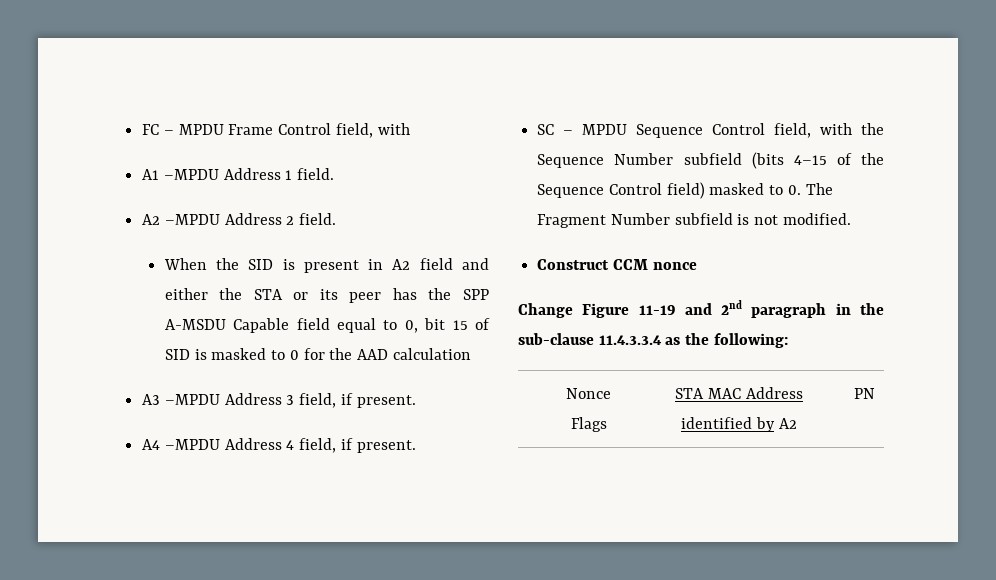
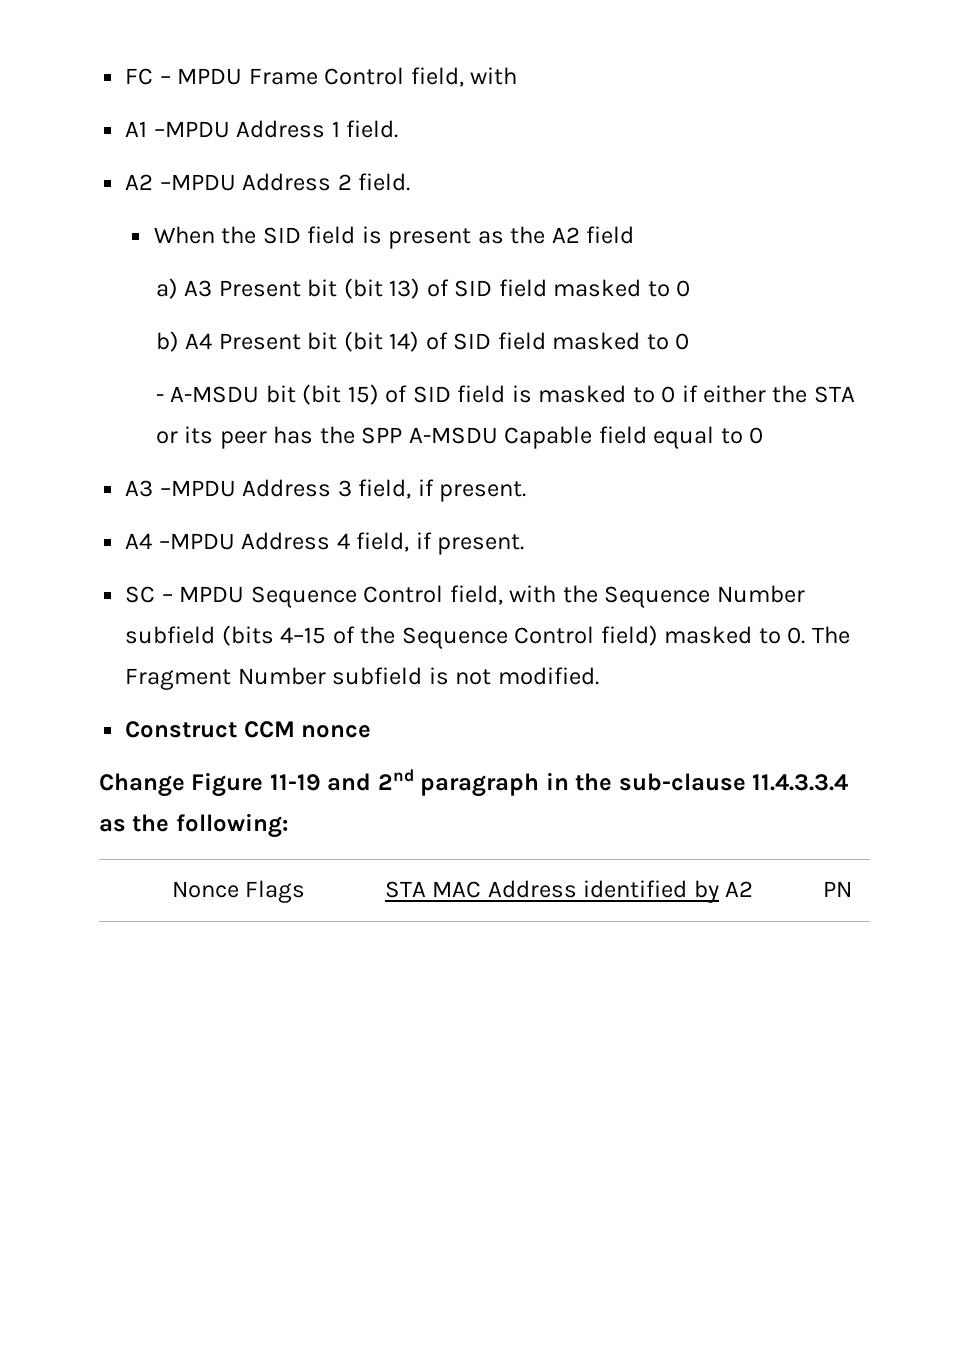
(274, 264) none -> [307,226,356,244] field
[368,259,384,270] in -> [477,226,546,244] as the
[462,258,490,270] and -> [155,278,691,299] [155,331,690,352] [155,384,698,405] // a) A3 Present bit (bit 13) of SID field masked to 0 // b) A4 Present bit (bit 14) of SID field masked to 0 // - A-MSDU bit (bit 15) of SID field is masked to 0 if
[404,318,491,333] [164,348,471,360] 0, bit 15 of SID is masked to 0 for the AAD calculation -> [749,427,764,444] 0

